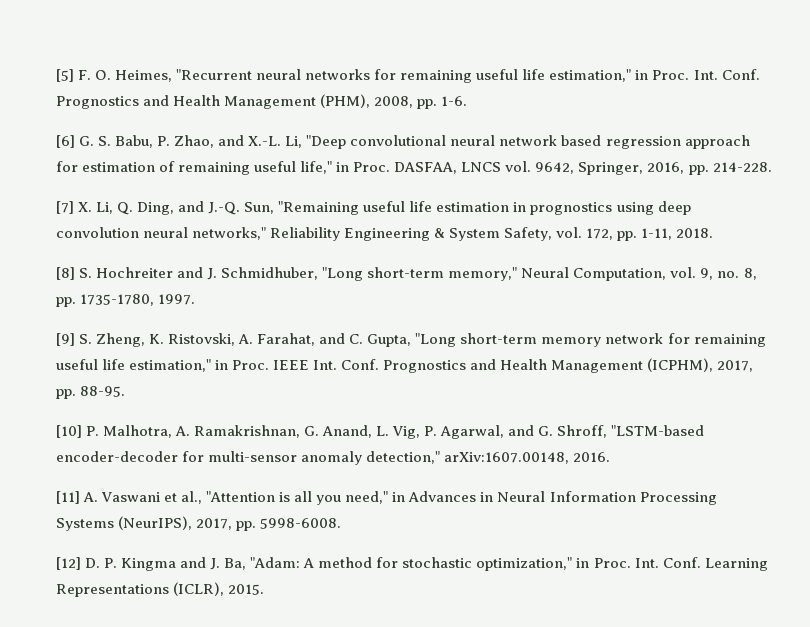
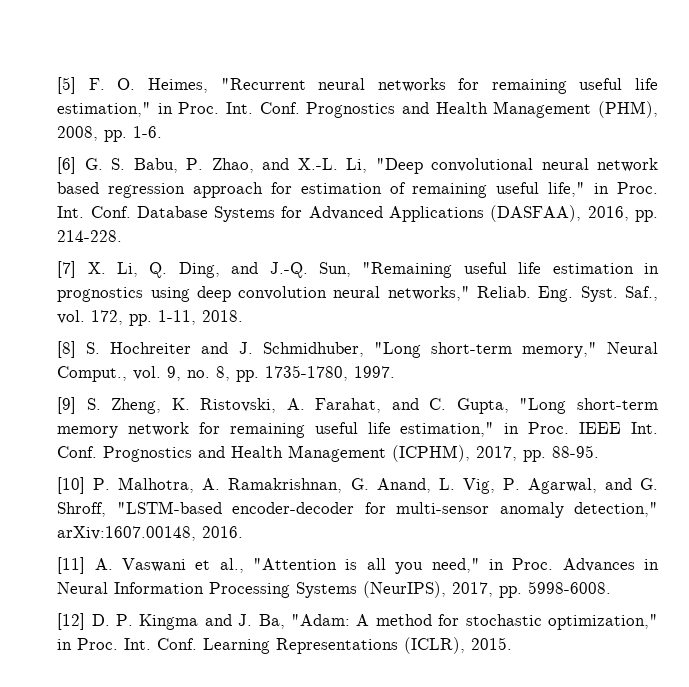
[394,161,644,175] DASFAA, LNCS vol. 9642, Springer, -> [57,205,582,222] Int. Conf. Database Systems for Advanced Applications (DASFAA),
[269,227,553,241] Reliability Engineering & System Safety, -> [477,286,658,302] Reliab. Eng. Syst. Saf.,
[573,268,667,281] Computation, -> [57,366,128,382] Comput.,
(406, 497) none -> [512,558,554,570] Proc.

